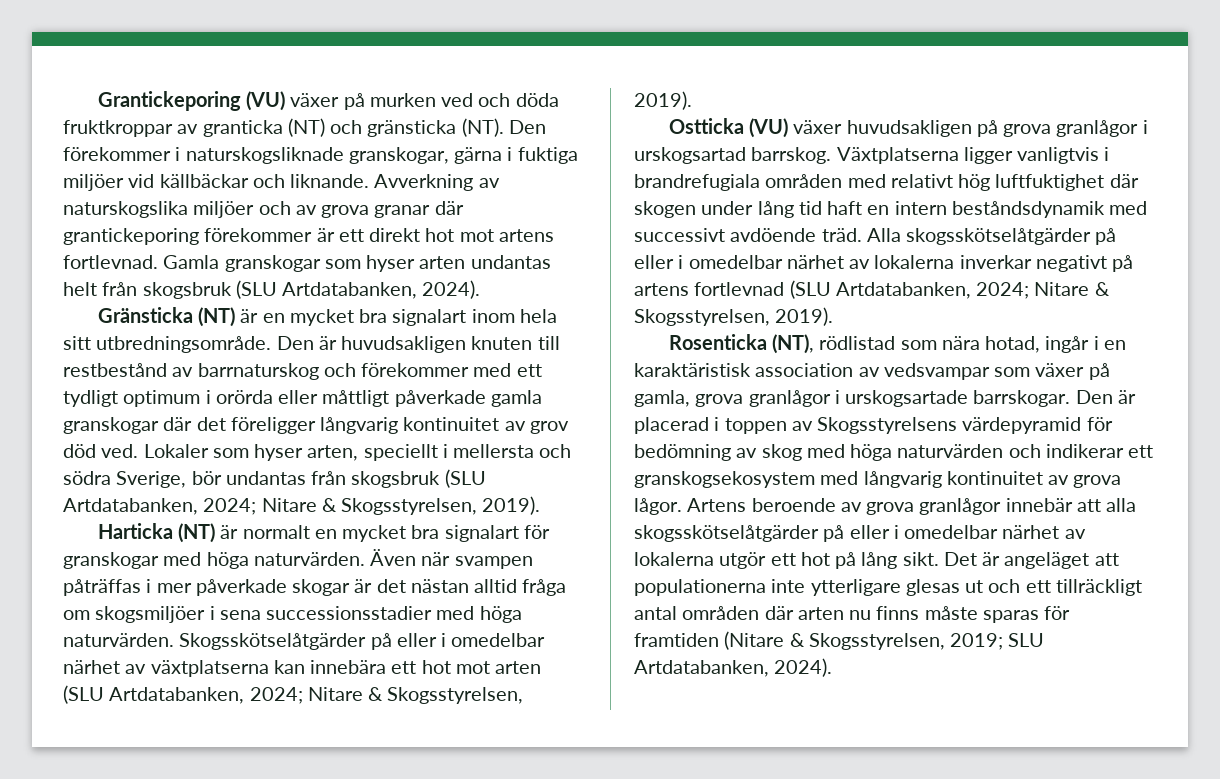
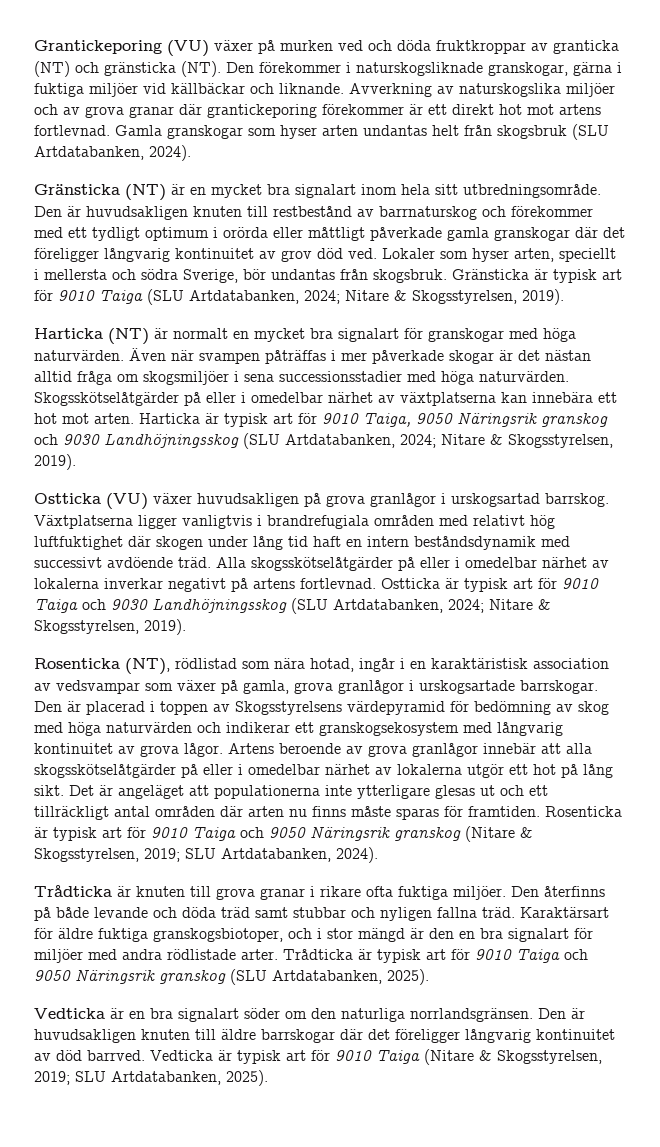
[351,471,441,488] skogsbruk -> [373,269,622,283] [34,290,143,304] skogsbruk. Gränsticka är typisk art för 9010 Taiga
[495,661,542,674] arten -> [94,412,608,427] [34,433,239,448] arten. Harticka är typisk art för 9010 Taiga, 9050 Näringsrik granskog och 9030 Landhöjningsskog
[694,282,785,296] fortlevnad -> [300,578,599,592] [34,598,287,613] fortlevnad. Ostticka är typisk art för 9010 Taiga och 9030 Landhöjningsskog
[634,633,719,647] framtiden -> [468,806,622,817] [34,826,461,841] framtiden. Rosenticka är typisk art för 9010 Taiga och 9050 Näringsrik granskog
(833, 667) none -> [34,885,605,900] [34,907,609,921] [34,928,593,942] [34,949,588,963] [34,969,429,985] [34,1008,585,1022] [34,1029,615,1043] [34,1049,602,1065] [34,1070,268,1086] // Trådticka är knuten till grova granar i rikare ofta fuktiga miljöer. Den återfinns på både levande och döda träd samt stubbar och nyligen fallna träd. Karaktärsart för äldre fuktiga granskogsbiotoper, och i stor mängd är den en bra signalart för miljöer med andra rödlistade arter. Trådticka är typisk art för 9010 Taiga och 9050 Näringsrik granskog (SLU Artdatabanken, 2025). // Vedticka är en bra signalart söder om den naturliga norrlandsgränsen. Den är huvudsakligen knuten till äldre barrskogar där det föreligger långvarig kontinuitet av död barrved. Vedticka är typisk art för 9010 Taiga (Nitare & Skogsstyrelsen, 2019; SLU Artdatabanken, 2025).

